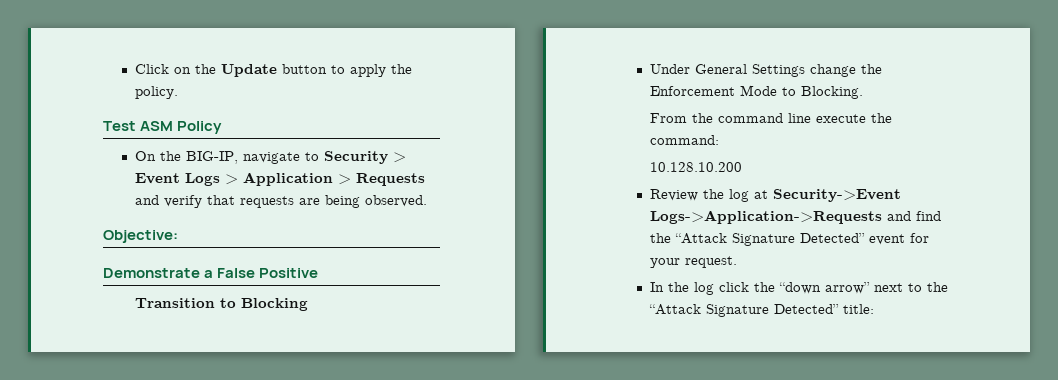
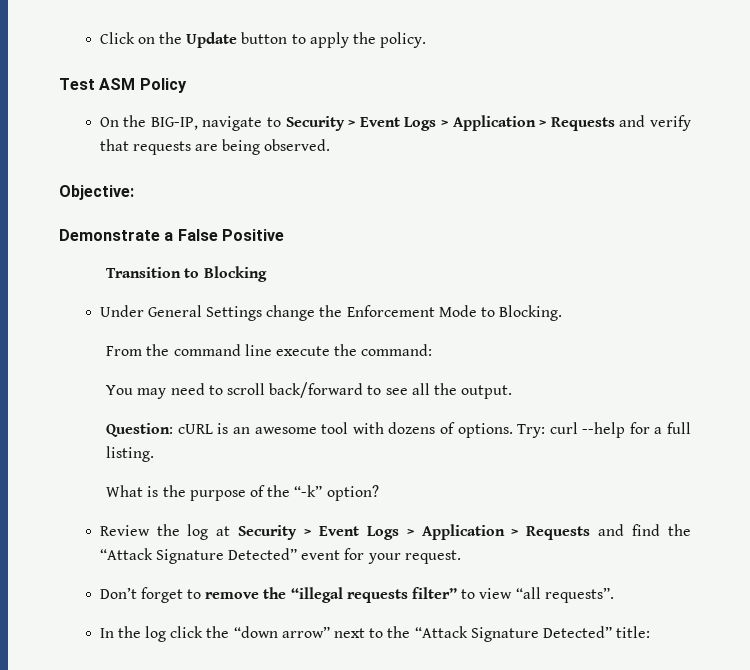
[650,162,743,172] [650,189,902,202] [650,210,883,224] 10.128.10.200 // Review the log at Security->Event Logs->Application->Requests -> [106,382,513,399] [106,422,692,438] [106,446,155,462] [106,485,379,501] [99,524,591,540] You may need to scroll back/forward to see all the output. // Question: cURL is an awesome tool with dozens of options. Try: curl --help for a full listing. // What is the purpose of the “-k” option? // Review the log at Security > Event Logs > Application > Requests
(738, 262) none -> [99,587,614,603] // Don’t forget to remove the “illegal requests filter” to view “all requests”.

